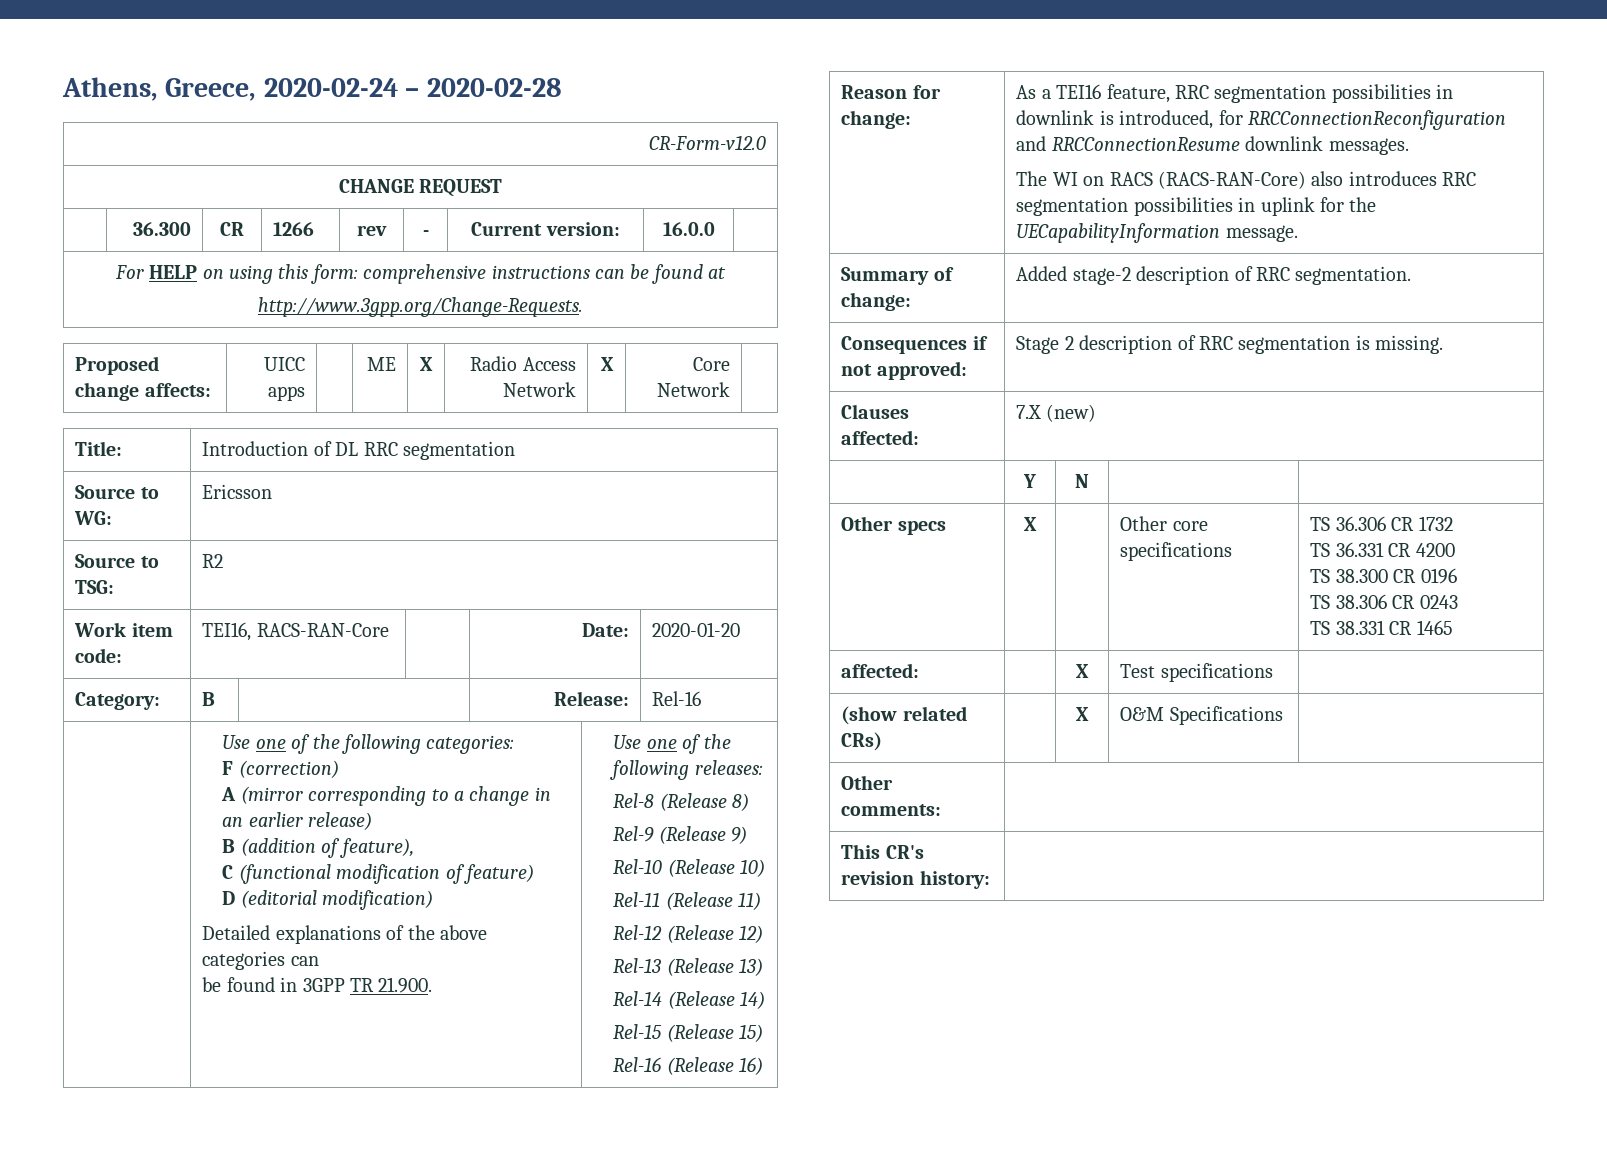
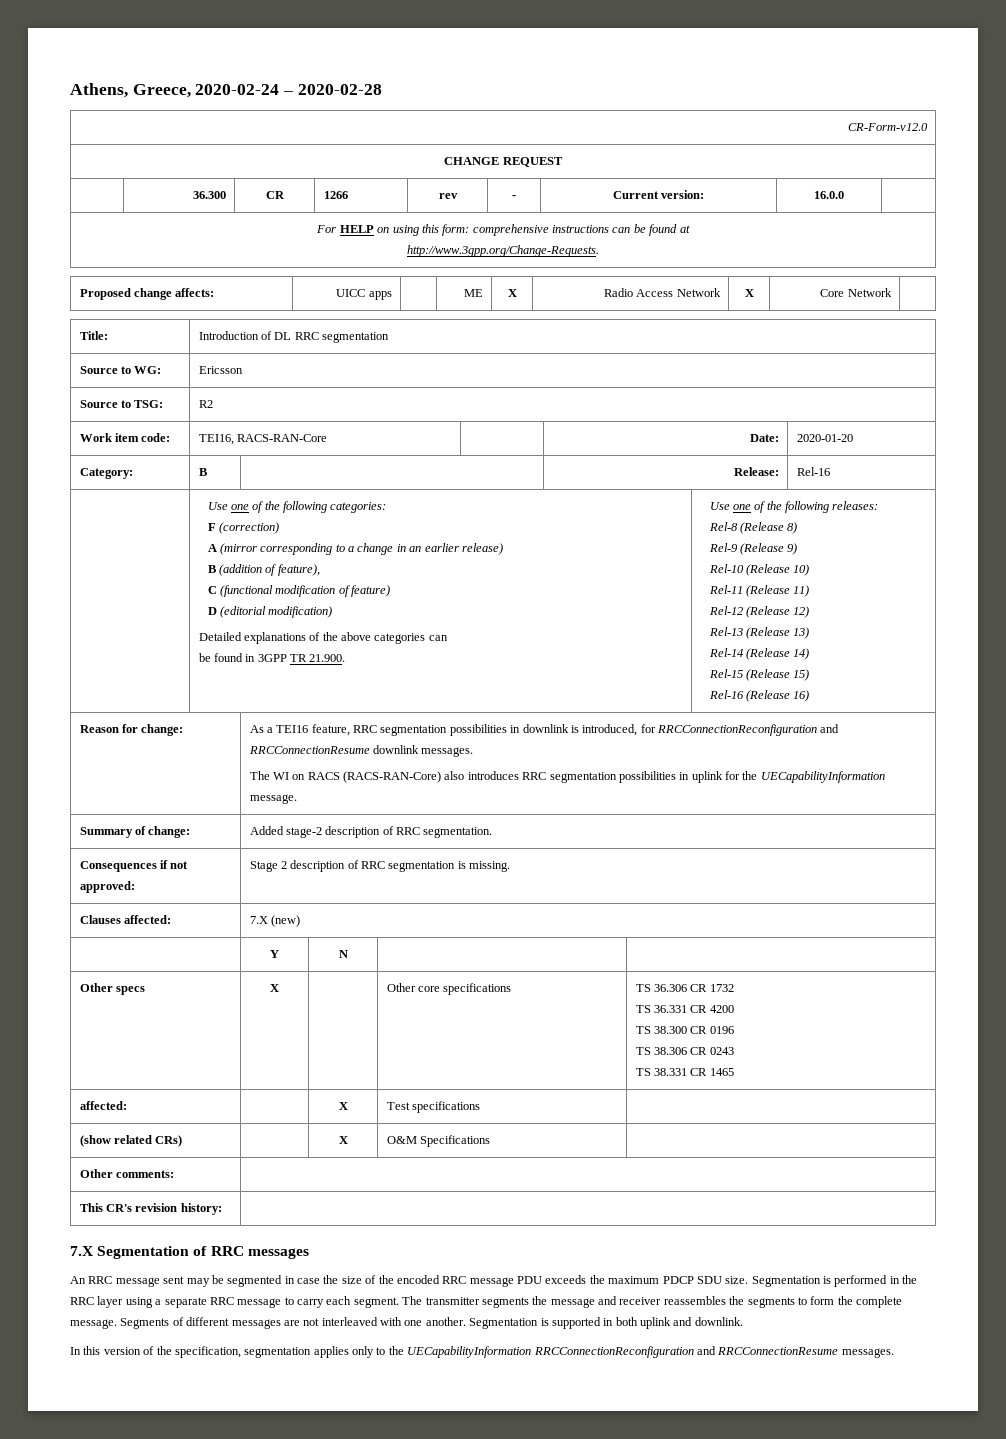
(990, 879) none -> [70,1246,309,1259] [70,1275,918,1287] [70,1296,902,1308] [70,1317,743,1329] [70,1346,894,1358] // 7.X Segmentation of RRC messages // An RRC message sent may be segmented in case the size of the encoded RRC message PDU exceeds the maximum PDCP SDU size. Segmentation is performed in the RRC layer using a separate RRC message to carry each segment. The transmitter segments the message and receiver reassembles the segments to form the complete message. Segments of different messages are not interleaved with one another. Segmentation is supported in both uplink and downlink. // In this version of the specification, segmentation applies only to the UECapabilityInformation RRCConnectionReconfiguration and RRCConnectionResume messages.

